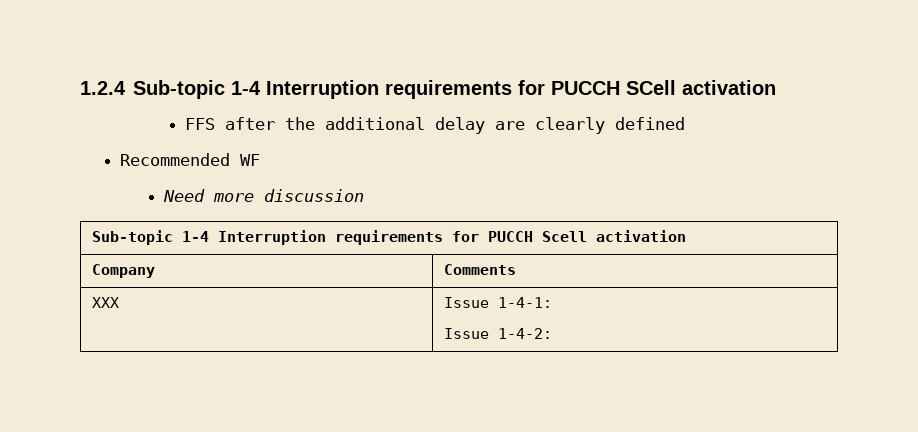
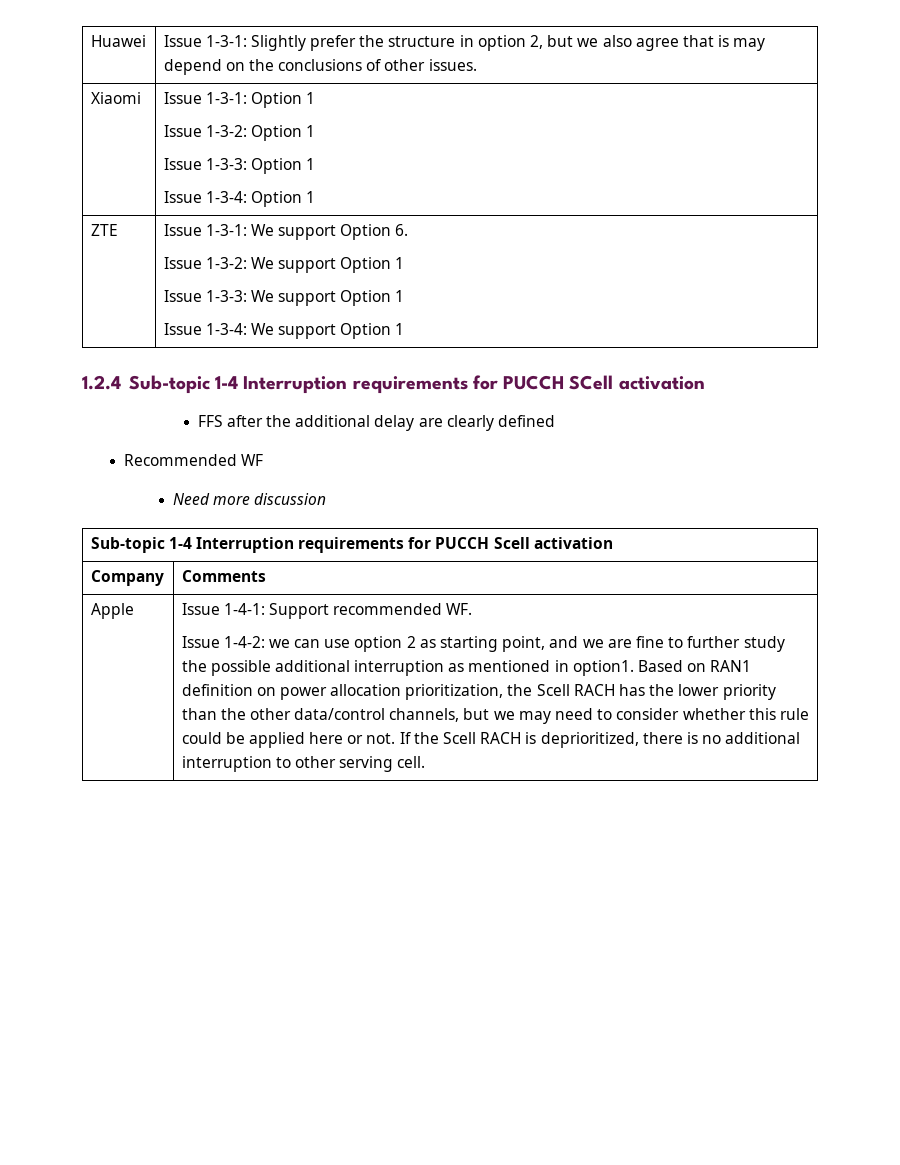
(80, 88) none -> [90,35,146,47] [163,35,766,51] [163,59,477,75] [90,92,141,104] [163,92,316,108] [163,125,316,141] [163,158,316,174] [163,191,316,207] [90,224,118,236] [163,224,409,240] [163,257,405,273] [163,290,405,306] [163,323,405,339] Huawei | Issue 1-3-1: Slightly prefer the structure in option 2, but we also agree that is may depend on the conclusions of other issues. // Xiaomi | Issue 1-3-1: Option 1 // Issue 1-3-2: Option 1 // Issue 1-3-3: Option 1 // Issue 1-3-4: Option 1 // ZTE | Issue 1-3-1: We support Option 6. // Issue 1-3-2: We support Option 1 // Issue 1-3-3: We support Option 1 // Issue 1-3-4: We support Option 1 //
[92,297,120,308] XXX -> [90,603,134,619] Apple
(553, 302) none -> [268,603,473,619] Support recommended WF.
(553, 333) none -> [268,636,785,652] [181,660,752,676] [181,684,776,700] [181,708,809,724] [181,732,801,748] [181,756,426,772] we can use option 2 as starting point, and we are fine to further study the possible additional interruption as mentioned in option1. Based on RAN1 definition on power allocation prioritization, the Scell RACH has the lower priority than the other data/control channels, but we may need to consider whether this rule could be applied here or not. If the Scell RACH is deprioritized, there is no additional interruption to other serving cell.

